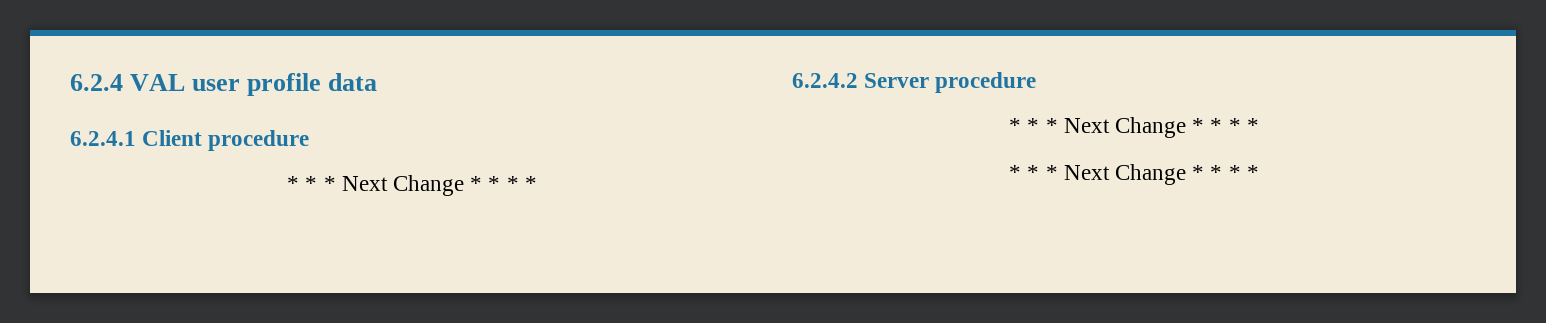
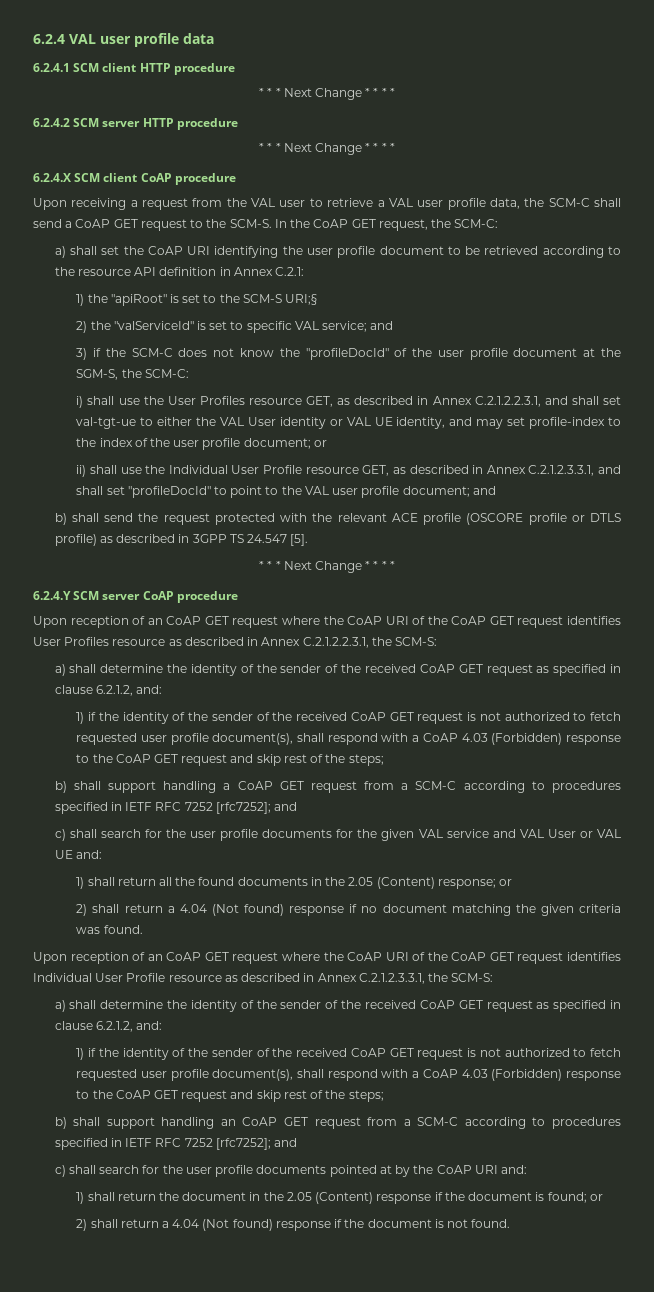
[142,130,203,146] Client -> [73,63,171,72] SCM client HTTP
[864,73,930,88] Server -> [73,118,174,127] SCM server HTTP
[1009,164,1259,185] // * * * Next Change * * * * -> [33,173,236,185] [33,198,622,210] [33,219,499,231] [54,246,621,258] [54,267,305,276] [76,294,318,306] [76,321,394,333] [76,348,621,360] [76,369,189,380] [76,396,621,408] [76,417,622,429] [76,438,327,450] [76,465,621,477] [76,486,496,498] [54,513,621,525] [54,534,309,546] [259,561,395,573] [33,591,238,603] [33,616,621,628] [33,637,438,648] [54,664,621,676] [54,685,163,696] [76,712,621,724] [76,733,622,745] [76,754,384,766] [54,781,622,793] [54,802,298,814] [54,829,621,841] [54,850,102,859] [76,877,513,889] [76,904,621,916] [76,925,143,934] [33,952,621,964] [33,973,494,984] [54,1000,621,1012] [54,1021,163,1032] [76,1048,621,1060] [76,1069,622,1081] [76,1090,384,1102] [54,1117,621,1129] [54,1138,298,1150] [54,1165,527,1177] [76,1192,603,1204] [76,1219,511,1231] // 6.2.4.X SCM client CoAP procedure // Upon receiving a request from the VAL user to retrieve a VAL user profile data, the SCM-C shall send a CoAP GET request to the SCM-S. In the CoAP GET request, the SCM-C: // a) shall set the CoAP URI identifying the user profile document to be retrieved according to the resource API definition in Annex C.2.1: // 1) the "apiRoot" is set to the SCM-S URI;§ // 2) the "valServiceId" is set to specific VAL service; and // 3) if the SCM-C does not know the "profileDocId" of the user profile document at the SGM-S, the SCM-C: // i) shall use the User Profiles resource GET, as described in Annex C.2.1.2.2.3.1, and shall set val-tgt-ue to either the VAL User identity or VAL UE identity, and may set profile-index to the index of the user profile document; or // ii) shall use the Individual User Profile resource GET, as described in Annex C.2.1.2.3.3.1, and shall set "profileDocId" to point to the VAL user profile document; and // b) shall send the request protected with the relevant ACE profile (OSCORE profile or DTLS profile) as described in 3GPP TS 24.547 [5]. // * * * Next Change * * * * // 6.2.4.Y SCM server CoAP procedure // Upon reception of an CoAP GET request where the CoAP URI of the CoAP GET request identifies User Profiles resource as described in Annex C.2.1.2.2.3.1, the SCM-S: // a) shall determine the identity of the sender of the received CoAP GET request as specified in clause 6.2.1.2, and: // 1) if the identity of the sender of the received CoAP GET request is not authorized to fetch requested user profile document(s), shall respond with a CoAP 4.03 (Forbidden) response to the CoAP GET request and skip rest of the steps; // b) shall support handling a CoAP GET request from a SCM-C according to procedures specified in IETF RFC 7252 [rfc7252]; and // c) shall search for the user profile documents for the given VAL service and VAL User or VAL UE and: // 1) shall return all the found documents in the 2.05 (Content) response; or // 2) shall return a 4.04 (Not found) response if no document matching the given criteria was found. // Upon reception of an CoAP GET request where the CoAP URI of the CoAP GET request identifies Individual User Profile resource as described in Annex C.2.1.2.3.3.1, the SCM-S: // a) shall determine the identity of the sender of the received CoAP GET request as specified in clause 6.2.1.2, and: // 1) if the identity of the sender of the received CoAP GET request is not authorized to fetch requested user profile document(s), shall respond with a CoAP 4.03 (Forbidden) response to the CoAP GET request and skip rest of the steps; // b) shall support handling an CoAP GET request from a SCM-C according to procedures specified in IETF RFC 7252 [rfc7252]; and // c) shall search for the user profile documents pointed at by the CoAP URI and: // 1) shall return the document in the 2.05 (Content) response if the document is found; or // 2) shall return a 4.04 (Not found) response if the document is not found.

